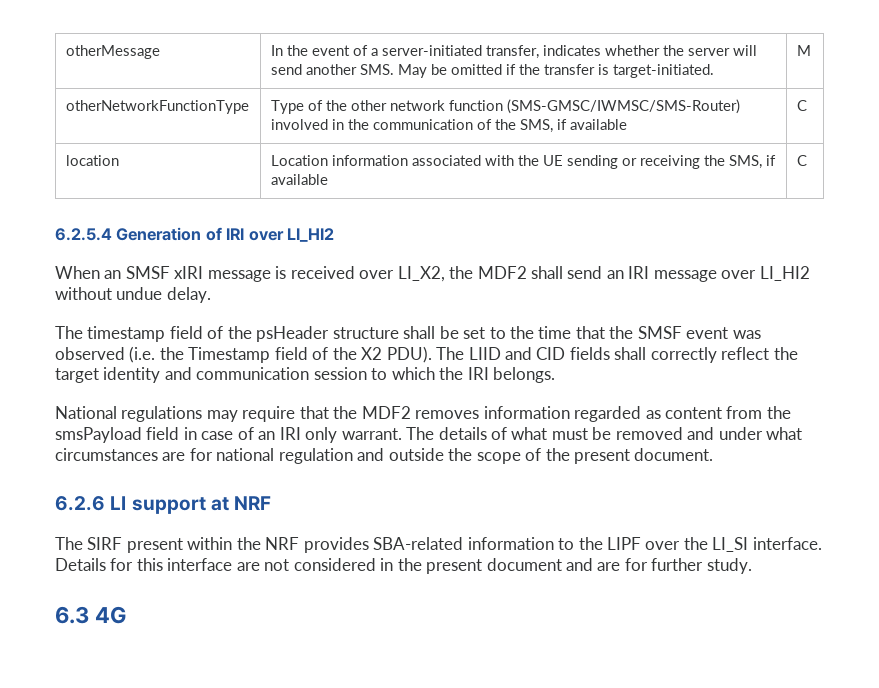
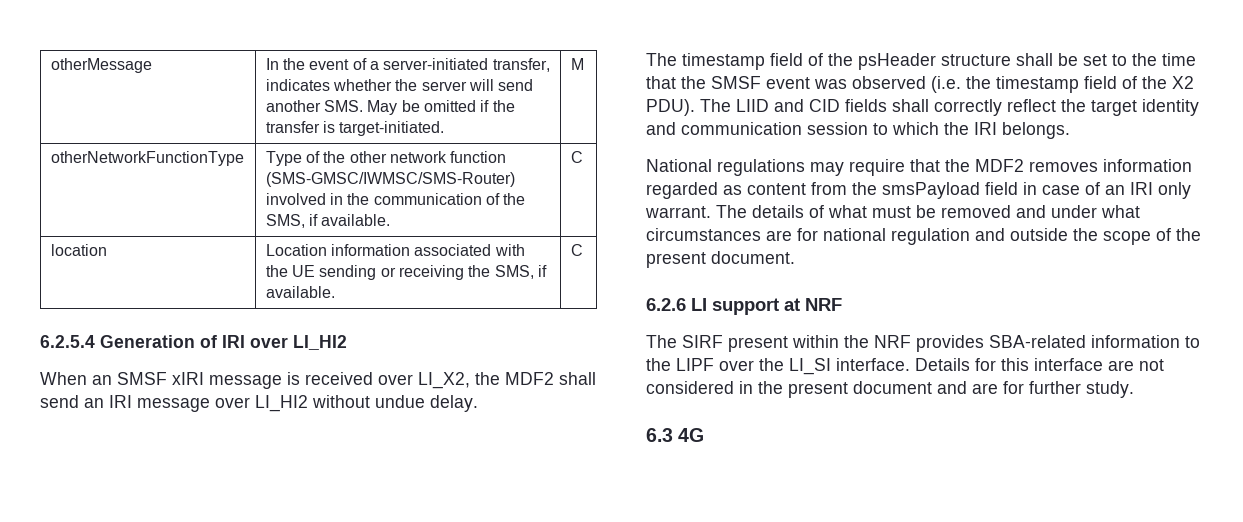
[569,119,627,130] available -> [321,214,391,226] available.
[270,174,328,185] available -> [265,286,335,298] available.
[188,347,271,363] Timestamp -> [996,76,1079,93] timestamp

